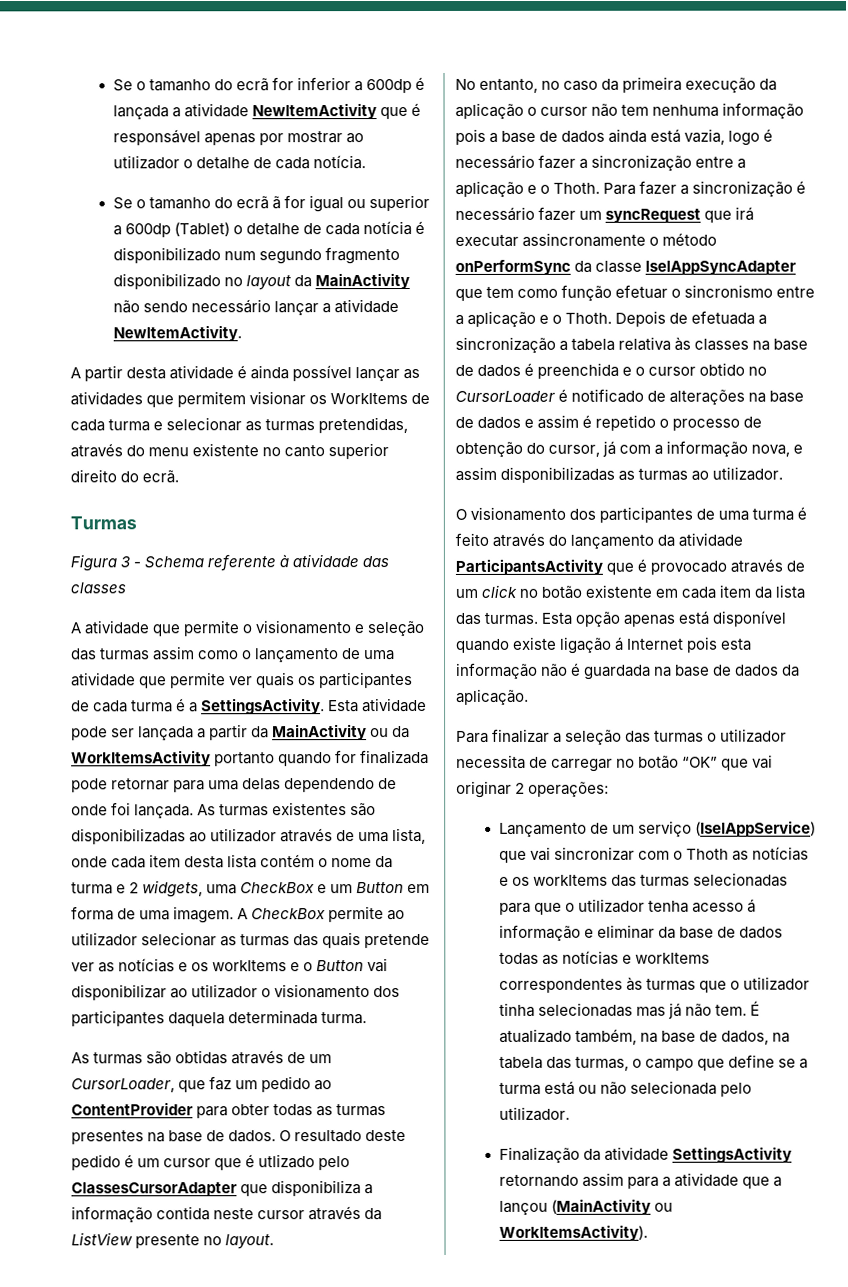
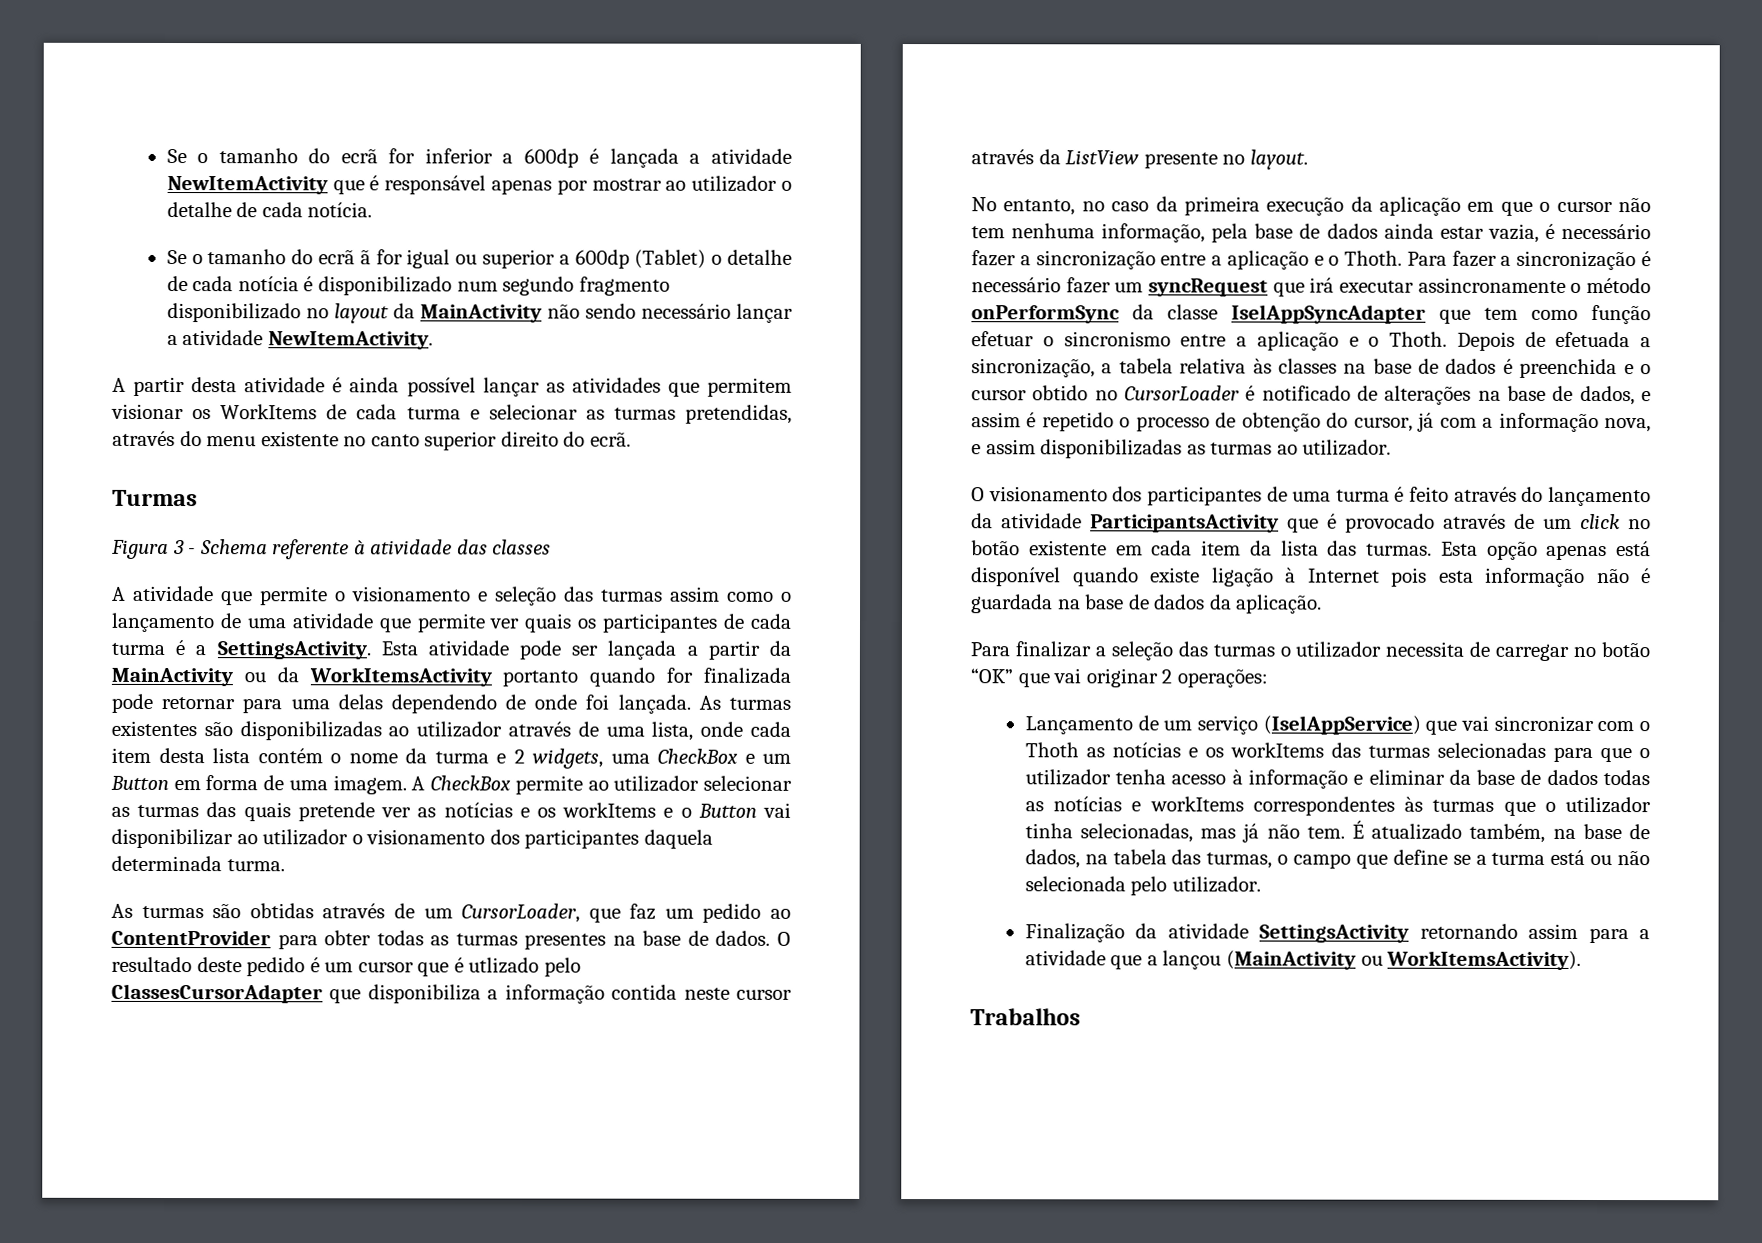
(524, 110) none -> [1467,201,1533,216] em que
[722,102,805,119] [455,128,499,145] informação pois a -> [1101,223,1249,243] informação, pela
[650,128,761,146] está vazia, logo -> [1439,223,1539,243] estar vazia,
[455,336,556,353] sincronização -> [971,358,1095,378] sincronização,
[477,416,522,429] dados -> [1579,385,1635,406] dados,
[614,636,625,651] á -> [1285,567,1296,583] à
[747,898,757,913] á -> [1231,769,1243,785] à
[537,1002,633,1017] selecionadas -> [1080,823,1194,843] selecionadas,
(648, 1232) none -> [970,1008,1081,1026] // Trabalhos

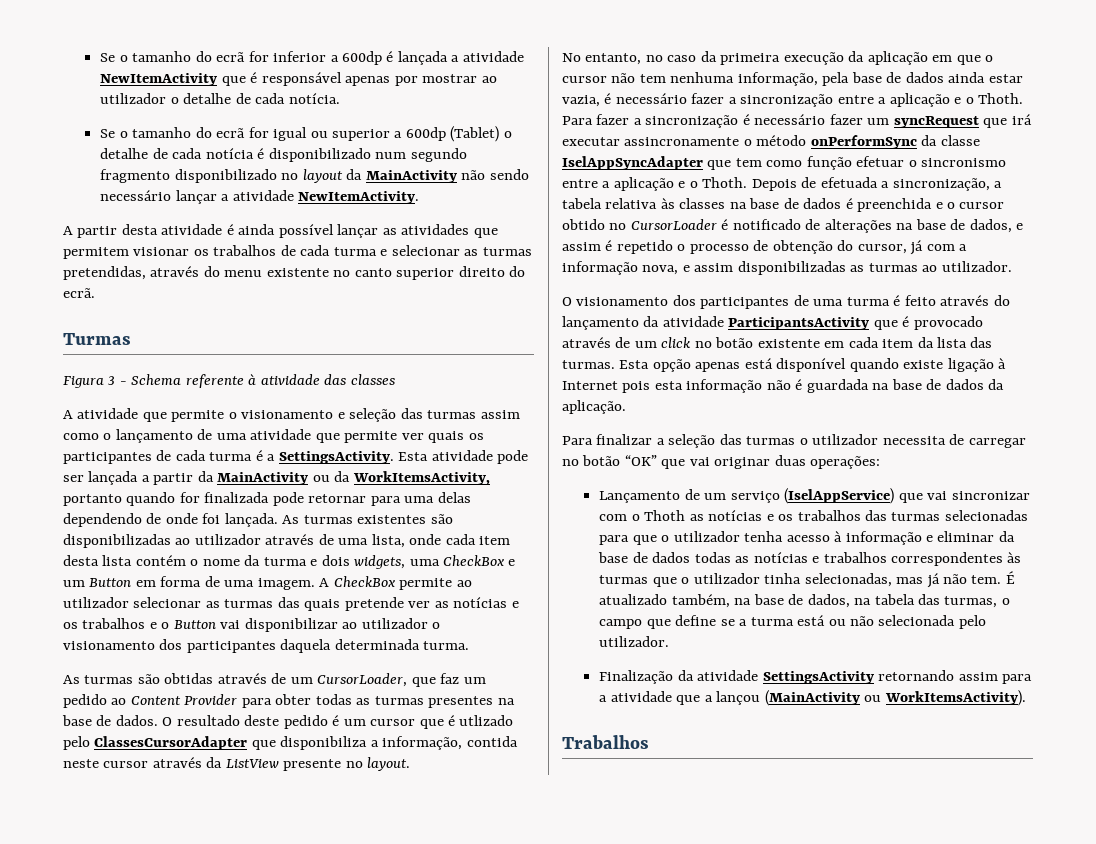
[359,249,371,265] ã -> (246, 133) none
[220,404,318,420] WorkItems -> [213,245,277,256] trabalhos
[308,667,492,687] WorkItemsActivity -> [352,471,490,485] WorkItemsActivity,
[513,749,525,764] 2 -> [321,555,350,566] dois
[562,802,657,818] workItems -> [82,618,146,629] trabalhos
[111,929,271,946] ContentProvider -> [130,694,238,705] Content Provider
[504,984,605,1004] informação -> [382,736,463,750] informação,
[1161,669,1173,684] 2 -> [774,455,806,466] duas
[1229,742,1324,758] workItems -> [797,510,861,521] trabalhos
[1149,796,1244,812] workItems -> [823,552,887,563] trabalhos

